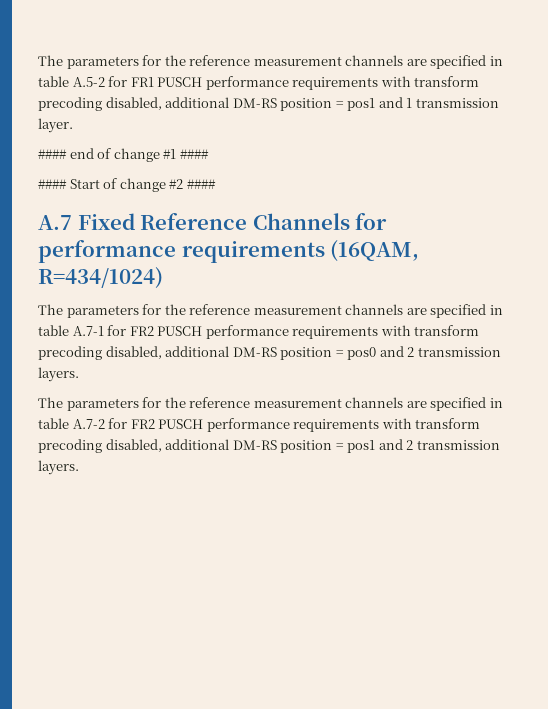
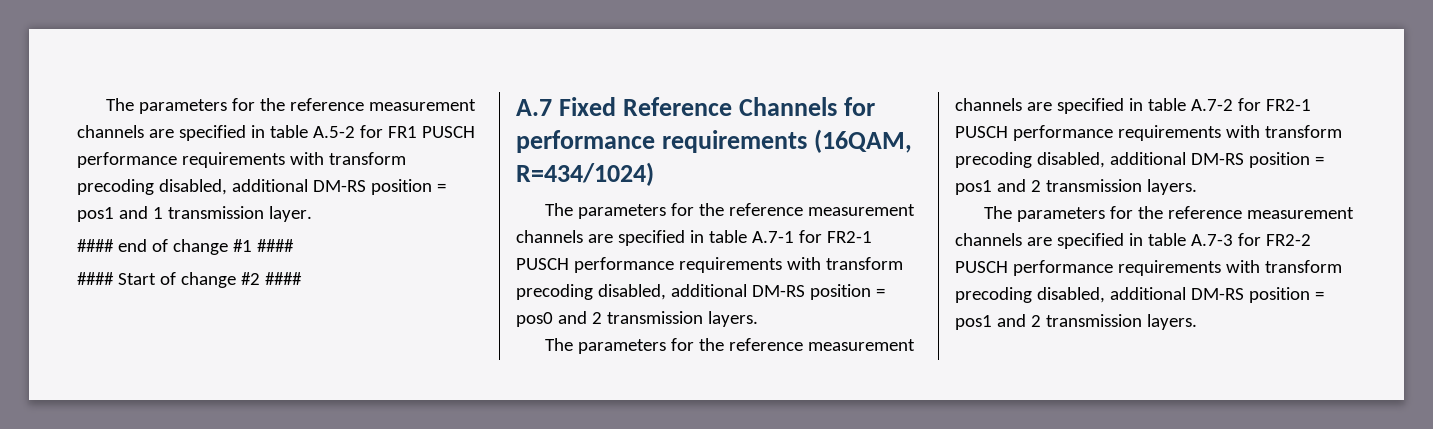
[129,326,154,336] FR2 -> [826,231,872,243] FR2-1
[130,419,155,429] FR2 -> [1265,99,1311,111] FR2-1
(79, 467) none -> [984,206,1355,222] [955,233,1311,249] [955,260,1342,276] [955,287,1324,303] [955,314,1197,330] // The parameters for the reference measurement channels are specified in table A.7-3 for FR2-2 PUSCH performance requirements with transform precoding disabled, additional DM-RS position = pos1 and 2 transmission layers.

